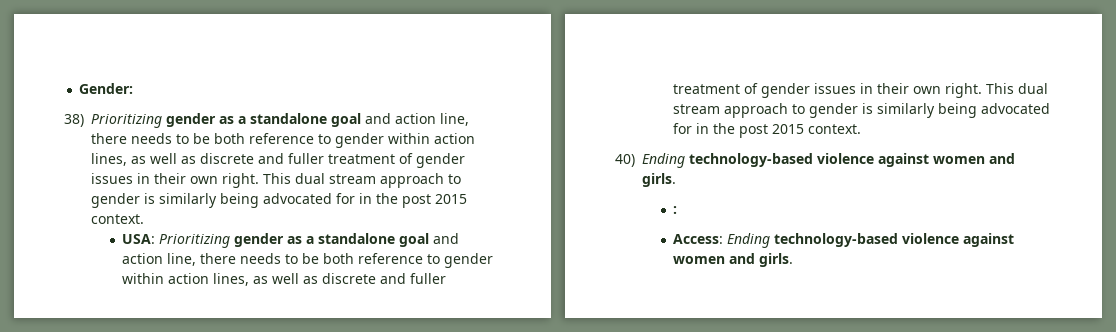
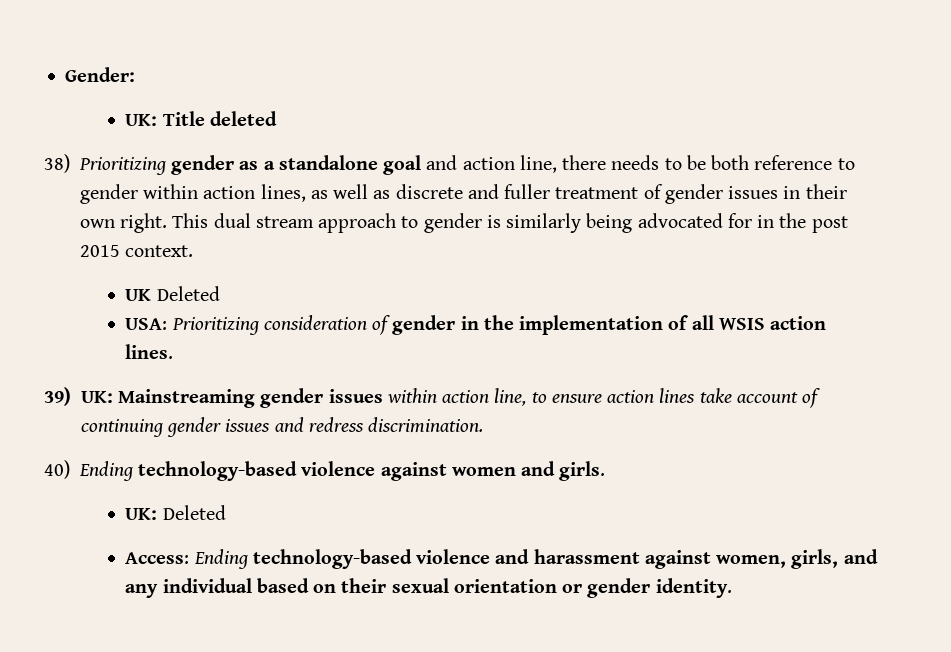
(134, 88) none -> [125,111,277,126] // UK: Title deleted
(144, 219) none -> [125,286,220,301] // UK Deleted
[234,233,460,247] [122,253,494,268] [122,273,447,286] [673,83,1049,98] [673,103,1051,118] [673,123,862,138] gender as a standalone goal and action line, there needs to be both reference to gender within action lines, as well as discrete and fuller treatment of gender issues in their own right. This dual stream approach to gender is similarly being advocated for in the post 2015 context. -> [263,315,827,335] [125,344,174,359] [44,387,822,408] [80,417,484,437] consideration of gender in the implementation of all WSIS action lines. // 39) UK: Mainstreaming gender issues within action line, to ensure action lines take account of continuing gender issues and redress discrimination.
[673,206,678,214] : -> [125,505,226,520] UK: Deleted
[963,233,1015,247] [673,253,794,267] against women and girls. -> [495,549,878,569] [125,578,732,598] and harassment against women, girls, and any individual based on their sexual orientation or gender identity.

